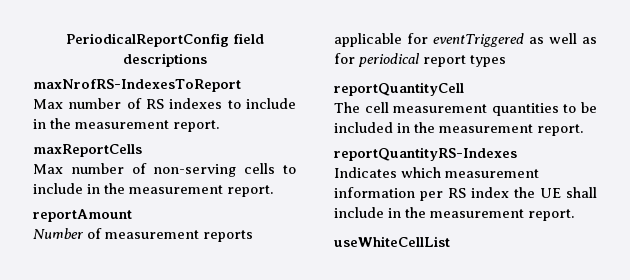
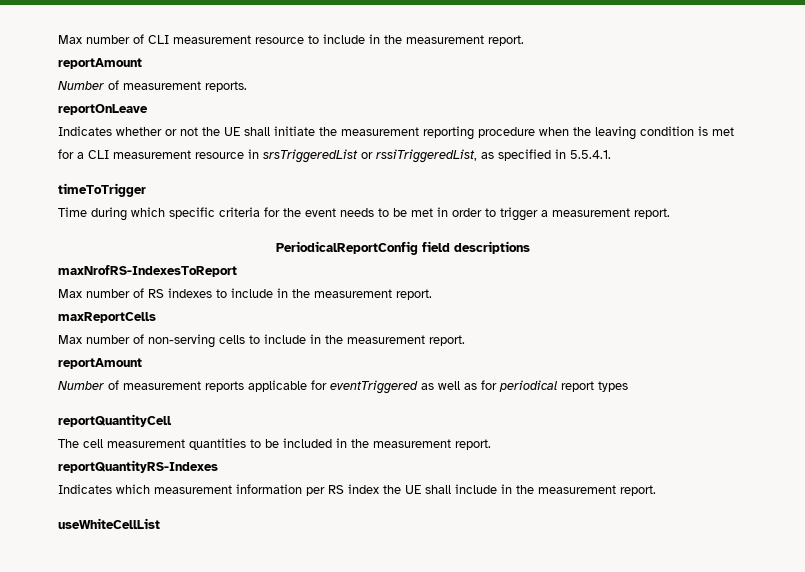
(65, 40) none -> [58,34,524,46] [58,58,142,69] [58,80,247,92] [58,104,148,115] [58,126,734,140] [58,149,611,163] [58,183,146,197] [58,207,670,221] Max number of CLI measurement resource to include in the measurement report. // reportAmount // Number of measurement reports. // reportOnLeave // Indicates whether or not the UE shall initiate the measurement reporting procedure when the leaving condition is met for a CLI measurement resource in srsTriggeredList or rssiTriggeredList, as specified in 5.5.4.1. // timeToTrigger // Time during which specific criteria for the event needs to be met in order to trigger a measurement report. //

